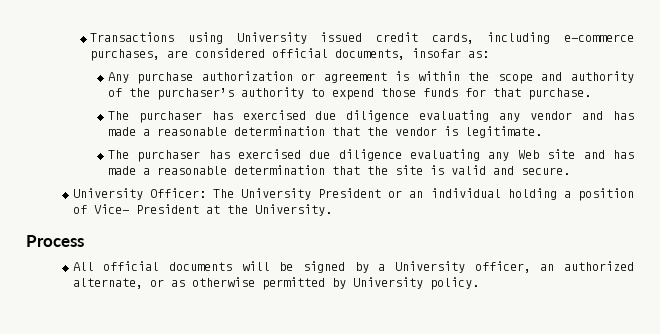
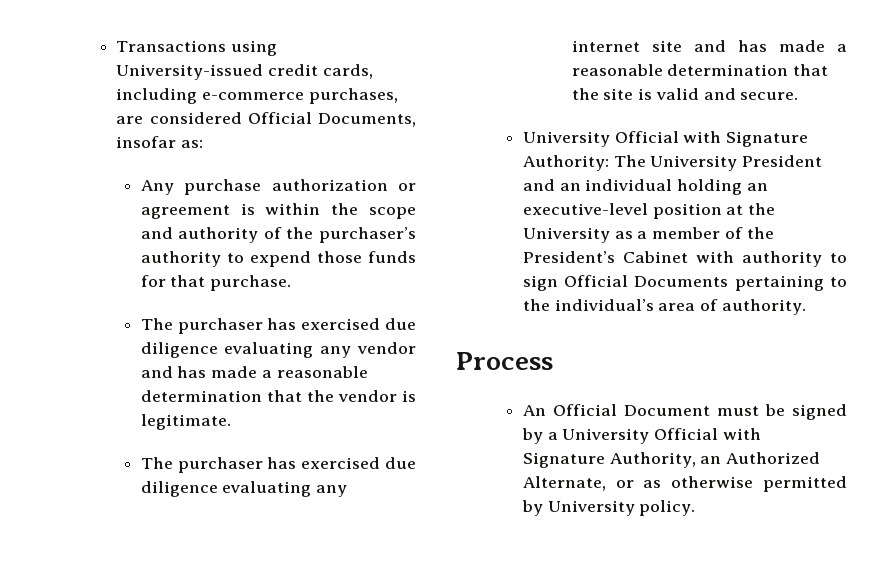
[236,32,363,44] University issued -> [116,64,264,80] University-issued
[272,48,406,60] official documents, -> [247,112,416,127] Official Documents,
[517,150,539,159] Web -> [571,40,640,52] internet
[149,188,206,198] Officer: -> [614,131,809,147] [522,155,609,171] Official with Signature Authority:
[388,190,403,198] or -> [522,179,555,191] and
[563,188,634,201] [72,204,332,216] [26,235,84,247] [72,261,270,271] a position of Vice- President at the University. // Process // All official documents will -> [746,183,768,191] [522,203,776,219] [522,227,774,243] [522,251,847,267] [522,275,847,291] [522,299,806,315] [455,352,553,370] [522,404,759,416] an executive-level position at the University as a member of the President’s Cabinet with authority to sign Official Documents pertaining to the individual’s area of authority. // Process // An Official Document must
[474,261,634,273] [72,278,143,289] officer, an authorized alternate, -> [654,428,761,440] [522,452,821,468] [522,476,606,491] Official with Signature Authority, an Authorized Alternate,

